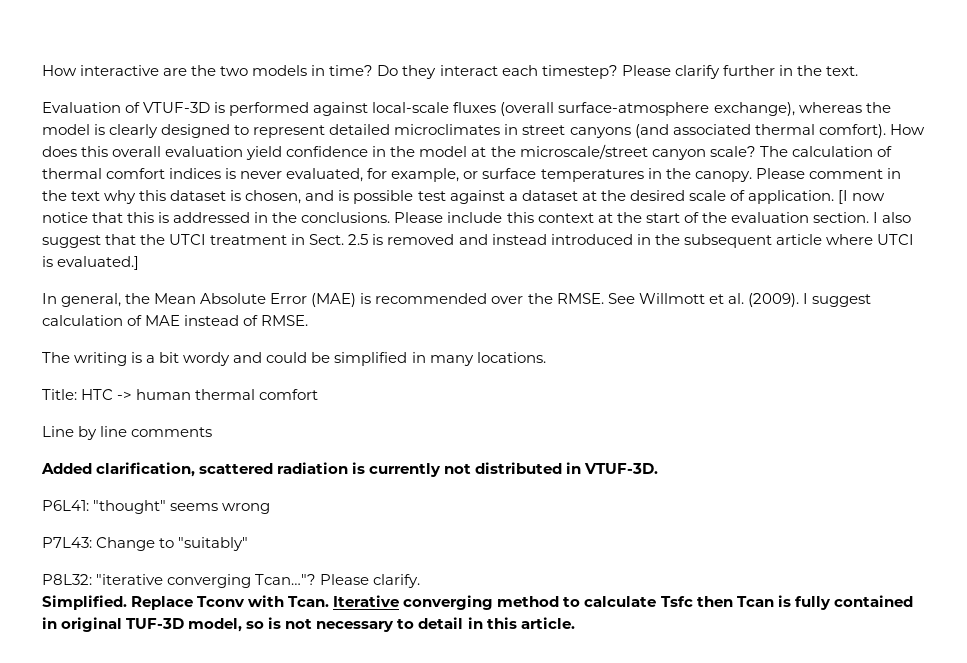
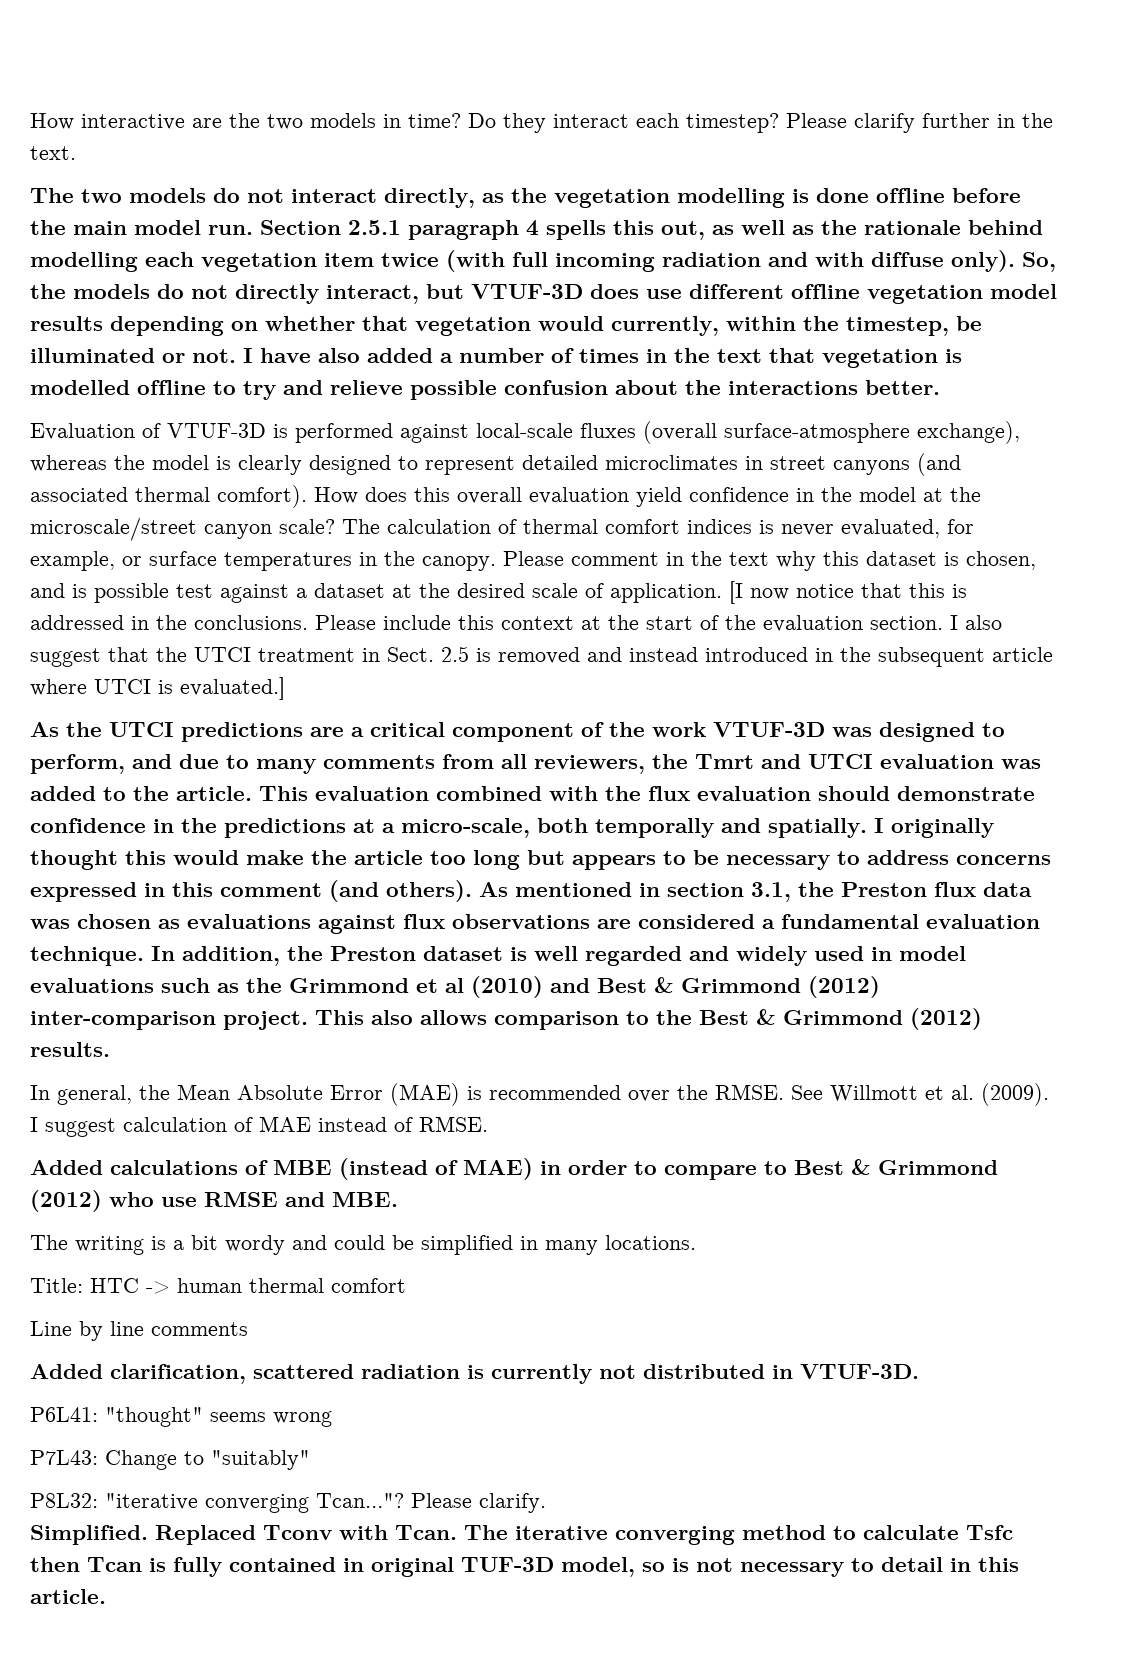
(858, 71) none -> [30,188,1021,208] [30,220,1043,240] [30,250,1056,272] [30,284,1057,304] [30,316,982,336] [30,348,962,368] [30,380,940,400] // The two models do not interact directly, as the vegetation modelling is done offline before the main model run. Section 2.5.1 paragraph 4 spells this out, as well as the rationale behind modelling each vegetation item twice (with full incoming radiation and with diffuse only). So, the models do not directly interact, but VTUF-3D does use different offline vegetation model results depending on whether that vegetation would currently, within the timestep, be illuminated or not. I have also added a number of times in the text that vegetation is modelled offline to try and relieve possible confusion about the interactions better.
(140, 263) none -> [30,722,1005,742] [30,754,1041,774] [30,786,1035,801] [30,818,994,838] [30,850,1051,870] [30,880,1032,902] [30,914,1040,934] [30,946,966,966] [30,976,880,998] [30,1008,982,1030] [30,1042,110,1057] // As the UTCI predictions are a critical component of the work VTUF-3D was designed to perform, and due to many comments from all reviewers, the Tmrt and UTCI evaluation was added to the article. This evaluation combined with the flux evaluation should demonstrate confidence in the predictions at a micro-scale, both temporally and spatially. I originally thought this would make the article too long but appears to be necessary to address concerns expressed in this comment (and others). As mentioned in section 3.1, the Preston flux data was chosen as evaluations against flux observations are considered a fundamental evaluation technique. In addition, the Preston dataset is well regarded and widely used in model evaluations such as the Grimmond et al (2010) and Best & Grimmond (2012) inter-comparison project. This also allows comparison to the Best & Grimmond (2012) results.
(309, 320) none -> [30,1158,998,1180] [30,1190,398,1212] // Added calculations of MBE (instead of MAE) in order to compare to Best & Grimmond (2012) who use RMSE and MBE.
[131,596,194,610] Replace -> [155,1525,256,1545] Replaced
[333,595,400,607] Iterative -> [464,1525,608,1540] The iterative

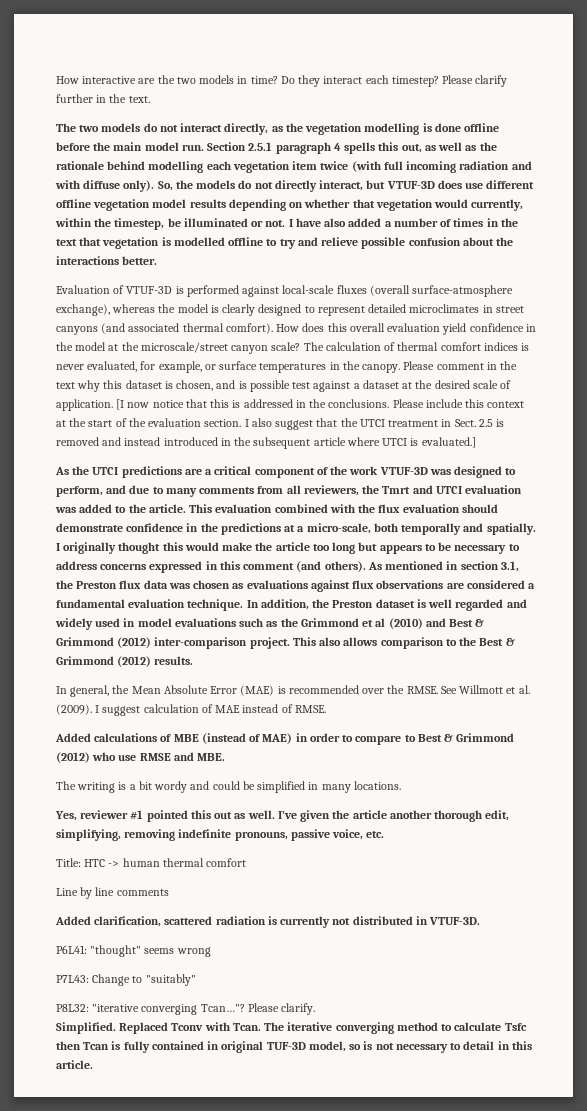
(696, 1242) none -> [55,810,510,822] [56,829,385,841] // Yes, reviewer #1 pointed this out as well. I’ve given the article another thorough edit, simplifying, removing indefinite pronouns, passive voice, etc.

